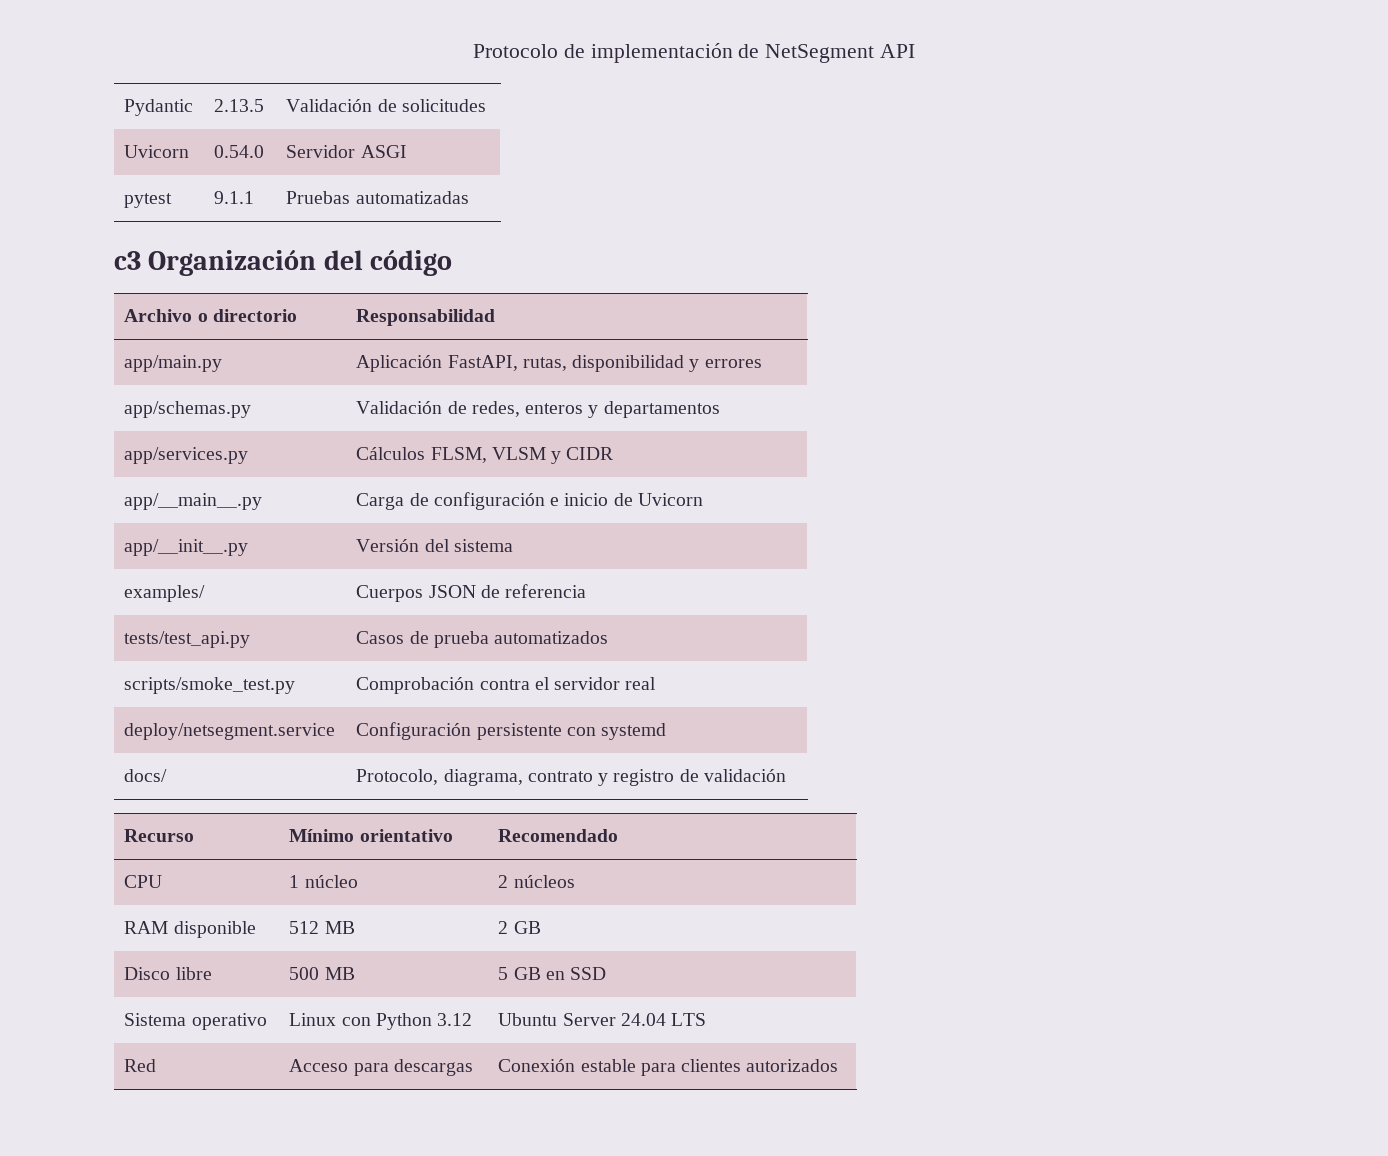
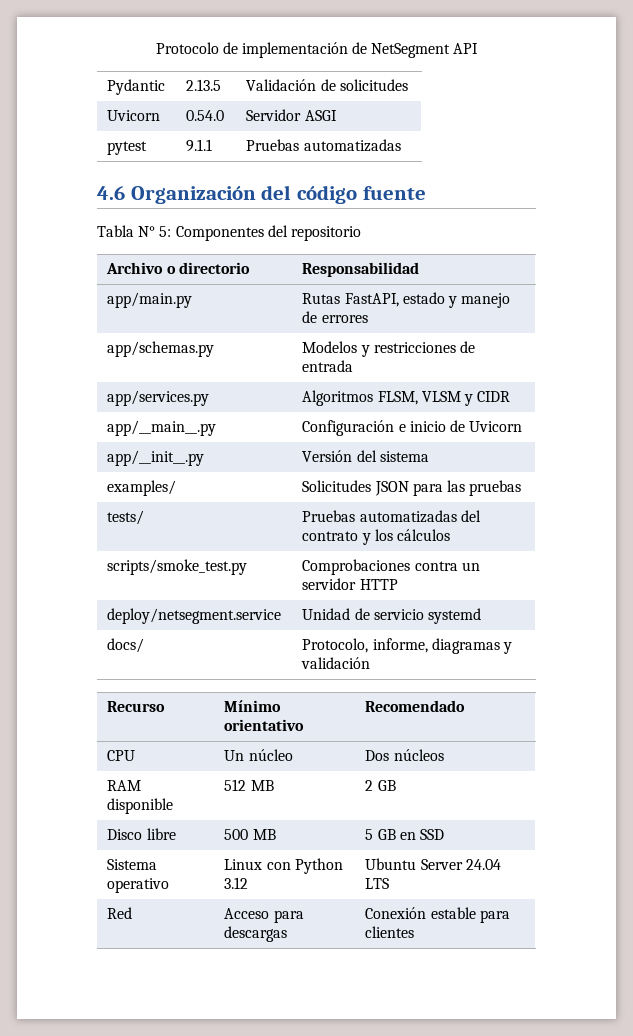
[114,251,141,270] c3 -> [97,186,125,200] 4.6
(453, 263) none -> [362,186,426,200] [97,225,361,241] fuente // Tabla N° 5: Componentes del repositorio
[356,355,762,372] [124,401,252,418] [356,401,720,418] Aplicación FastAPI, rutas, disponibilidad y errores // app/schemas.py | Validación de redes, enteros y departamentos -> [302,292,511,308] [302,311,368,323] [107,341,215,357] [302,341,475,357] [302,360,354,372] Rutas FastAPI, estado y manejo de errores // app/schemas.py | Modelos y restricciones de entrada
[356,447,426,460] Cálculos -> [302,390,374,406] Algoritmos
[356,492,545,510] Carga de configuración -> [302,420,395,436] Configuración
[356,584,587,602] [124,631,251,648] [356,631,609,648] [124,677,296,694] [356,677,657,694] [124,723,336,740] [356,722,667,740] [124,769,168,782] [356,769,699,786] Cuerpos JSON de referencia // tests/test_api.py | Casos de prueba automatizados // scripts/smoke_test.py | Comprobación contra el servidor real // deploy/netsegment.service | Configuración persistente con systemd // docs/ | Protocolo, diagrama, contrato y registro de -> [302,480,522,496] [107,510,145,525] [302,510,481,523] [302,529,450,545] [107,559,248,575] [302,559,480,575] [302,578,398,590] [107,608,282,624] [302,608,481,624] [107,638,145,653] [302,638,512,654] Solicitudes JSON para las pruebas // tests/ | Pruebas automatizadas del contrato y los cálculos // scripts/smoke_test.py | Comprobaciones contra un servidor HTTP // deploy/netsegment.service | Unidad de servicio systemd // docs/ | Protocolo, informe, diagramas y
[289,875,300,888] 1 -> [224,750,245,761] Un
[498,875,509,888] 2 -> [365,750,390,761] Dos
[746,1059,839,1072] autorizados -> (415, 932) none

